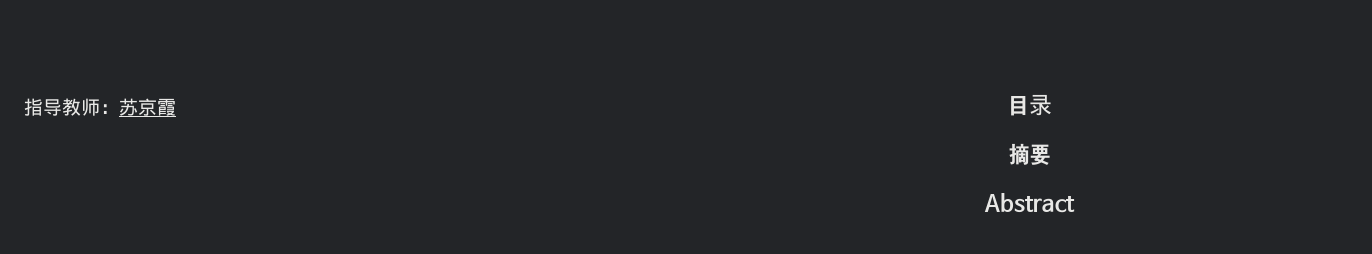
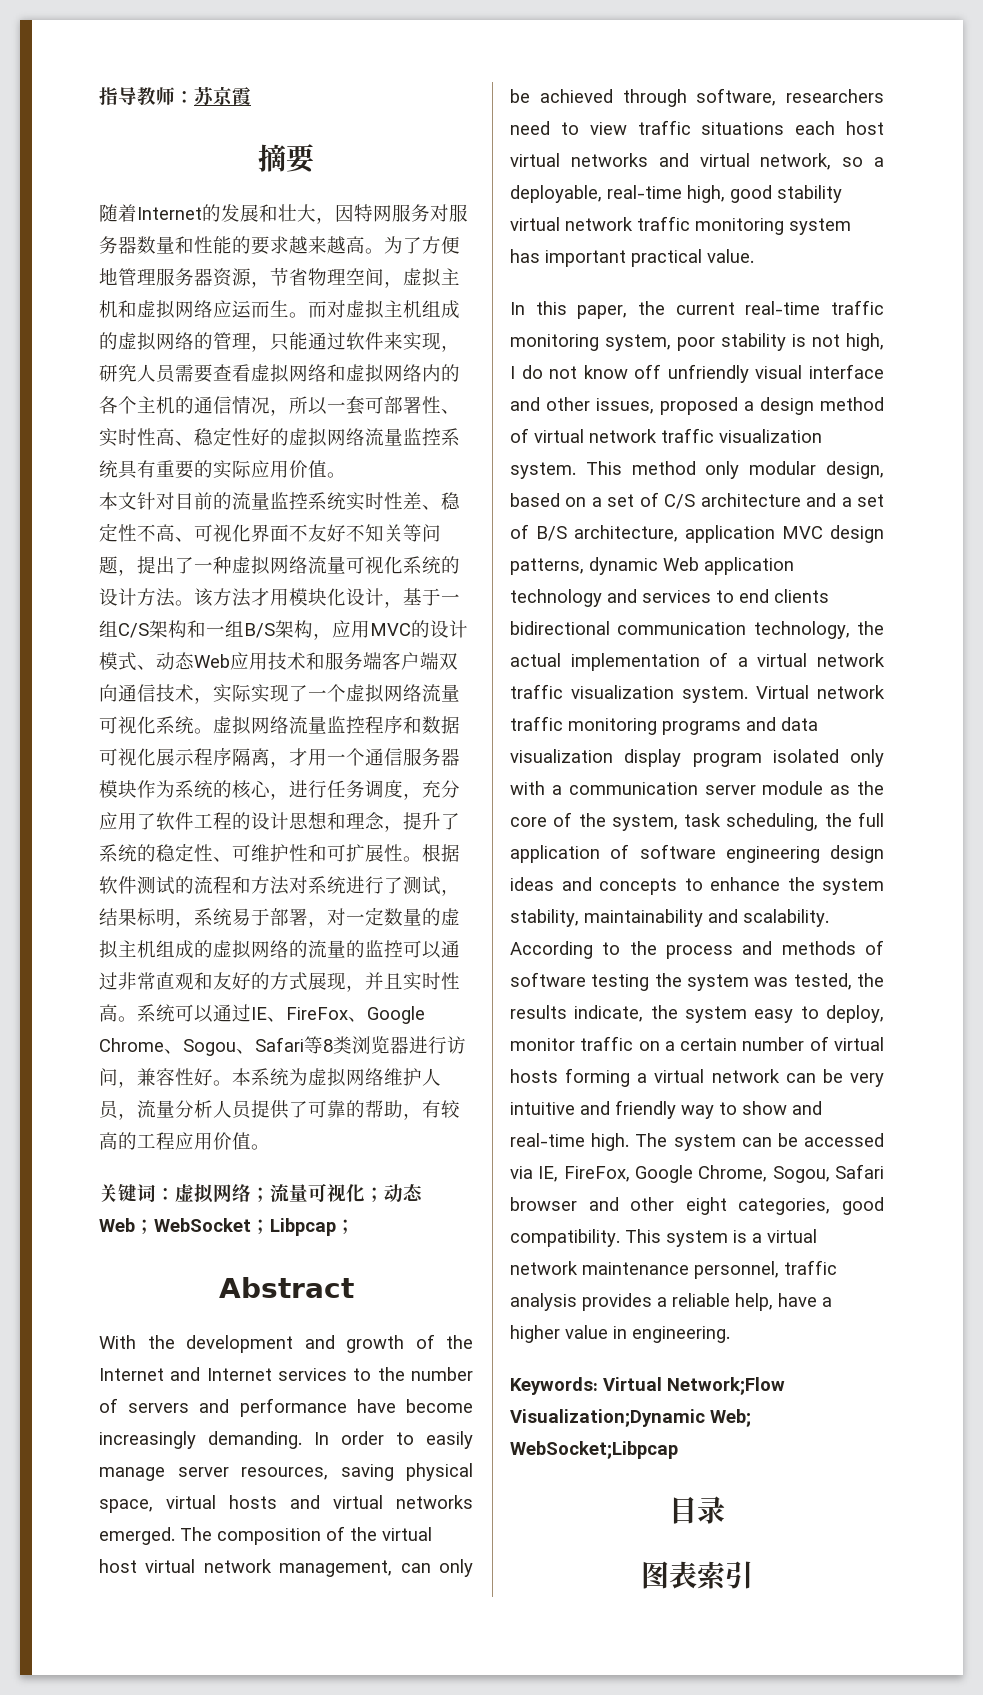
(176, 107) none -> [258,144,315,173] [99,204,468,224] [99,236,460,255] [99,267,460,288] [99,300,460,319] [99,332,460,352] [99,364,460,383] [99,396,460,416] [99,427,460,447] [99,460,346,479] [99,492,460,511] [99,523,441,542] [99,556,460,576] [99,588,460,608] [99,620,468,640] [99,652,458,671] [99,684,460,704] [99,716,460,735] [99,748,460,768] [99,780,460,800] [99,811,460,832] [99,843,460,862] [99,876,460,896] [99,907,460,928] [99,940,460,959] [99,972,460,992] [99,1004,425,1024] [99,1036,466,1056] [99,1068,441,1088] [99,1100,460,1120] [99,1132,270,1150] [99,1183,423,1203] [99,1218,355,1236] [218,1277,354,1298] [99,1334,473,1353] [99,1367,473,1381] [99,1398,473,1417] [99,1431,473,1449] [99,1463,473,1481] [99,1495,473,1513] [99,1526,432,1545] [99,1559,473,1577] [510,88,884,107] [510,120,884,135] [510,153,884,170] [510,185,842,203] [510,216,851,235] [510,249,754,267] [510,300,884,319] [510,333,884,351] [510,364,884,383] [510,397,884,415] [510,428,822,443] [510,461,884,479] [510,492,884,509] [510,524,884,543] [510,557,794,575] [510,589,829,607] [510,621,884,639] [510,652,885,671] [510,684,885,703] [510,716,818,735] [510,749,884,767] [510,781,884,795] [510,812,884,831] [510,844,884,863] [510,877,884,895] [510,909,829,927] [510,940,884,959] [510,972,884,991] [510,1005,884,1023] [510,1036,884,1051] [510,1068,884,1087] [510,1100,822,1119] [510,1133,884,1151] [510,1164,884,1183] [510,1197,884,1215] [510,1229,817,1247] [510,1260,837,1279] [510,1293,832,1311] [510,1325,730,1343] [510,1377,785,1395] [510,1409,751,1427] [510,1441,678,1459] // 摘要 // 随着Internet的发展和壮大，因特网服务对服务器数量和性能的要求越来越高。为了方便地管理服务器资源，节省物理空间，虚拟主机和虚拟网络应运而生。而对虚拟主机组成的虚拟网络的管理，只能通过软件来实现，研究人员需要查看虚拟网络和虚拟网络内的各个主机的通信情况，所以一套可部署性、实时性高、稳定性好的虚拟网络流量监控系统具有重要的实际应用价值。 // 本文针对目前的流量监控系统实时性差、稳定性不高、可视化界面不友好不知关等问题，提出了一种虚拟网络流量可视化系统的设计方法。该方法才用模块化设计，基于一组C/S架构和一组B/S架构，应用MVC的设计模式、动态Web应用技术和服务端客户端双向通信技术，实际实现了一个虚拟网络流量可视化系统。虚拟网络流量监控程序和数据可视化展示程序隔离，才用一个通信服务器模块作为系统的核心，进行任务调度，充分应用了软件工程的设计思想和理念，提升了系统的稳定性、可维护性和可扩展性。根据软件测试的流程和方法对系统进行了测试，结果标明，系统易于部署，对一定数量的虚拟主机组成的虚拟网络的流量的监控可以通过非常直观和友好的方式展现，并且实时性高。系统可以通过IE、FireFox、Google Chrome、Sogou、Safari等8类浏览器进行访问，兼容性好。本系统为虚拟网络维护人员，流量分析人员提供了可靠的帮助，有较高的工程应用价值。 // 关键词：虚拟网络；流量可视化；动态Web；WebSocket；Libpcap； // Abstract // With the development and growth of the Internet and Internet services to the number of servers and performance have become increasingly demanding. In order to easily manage server resources, saving physical space, virtual hosts and virtual networks emerged. The composition of the virtual host virtual network management, can only be achieved through software, researchers need to view traffic situations each host virtual networks and virtual network, so a deployable, real-time high, good stability virtual network traffic monitoring system has important practical value. // In this paper, the current real-time traffic monitoring system, poor stability is not high, I do not know off unfriendly visual interface and other issues, proposed a design method of virtual network traffic visualization system. This method only modular design, based on a set of C/S architecture and a set of B/S architecture, application MVC design patterns, dynamic Web application technology and services to end clients bidirectional communication technology, the actual implementation of a virtual network traffic visualization system. Virtual network traffic monitoring programs and data visualization display program isolated only with a communication server module as the core of the system, task scheduling, the full application of software engineering design ideas and concepts to enhance the system stability, maintainability and scalability. According to the process and methods of software testing the system was tested, the results indicate, the system easy to deploy, monitor traffic on a certain number of virtual hosts forming a virtual network can be very intuitive and friendly way to show and real-time high. The system can be accessed via IE, FireFox, Google Chrome, Sogou, Safari browser and other eight categories, good compatibility. This system is a virtual network maintenance personnel, traffic analysis provides a reliable help, have a higher value in engineering. // Keywords: Virtual Network;Flow Visualization;Dynamic Web; WebSocket;Libpcap
[1008,143,1051,165] [984,193,1075,213] 摘要 // Abstract -> [641,1561,753,1589] 图表索引

